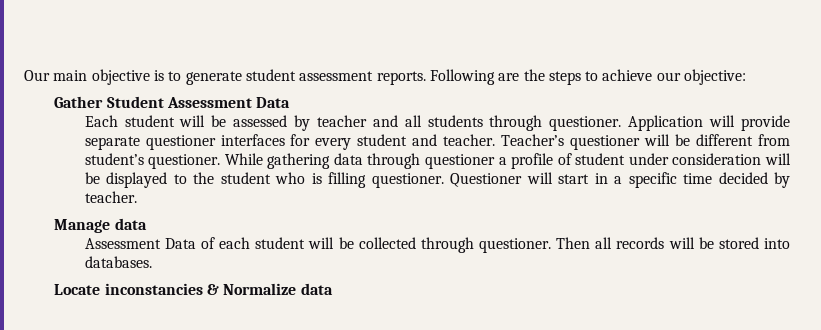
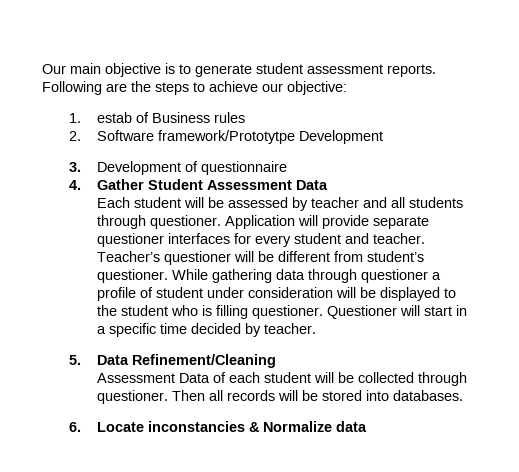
(747, 77) none -> [69,112,245,123] [69,130,383,144] [69,161,287,175] [69,180,82,190] 1. estab of Business rules // 2. Software framework/Prototytpe Development // 3. Development of questionnaire // 4.
[54,218,147,233] Manage data -> [69,354,276,368] 5. Data Refinement/Cleaning
(152, 262) none -> [69,422,82,432] 6.

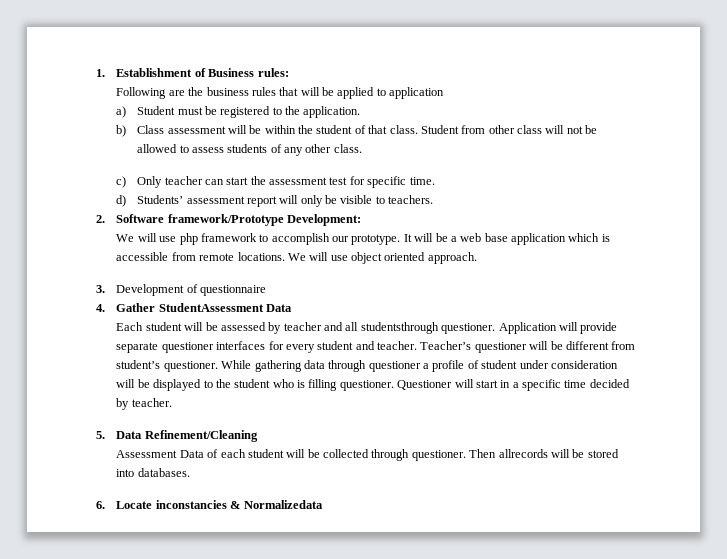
[42,63,436,77] [42,81,347,95] [69,112,245,123] [69,130,383,144] Our main objective is to generate student assessment reports. Following are the steps to achieve our objective: // 1. estab of Business rules // 2. Software framework/Prototytpe Development -> [95,68,289,77] [116,87,445,99] [116,106,361,118] [116,125,598,137] [137,144,362,156] [116,176,435,188] [116,195,434,207] [95,214,362,226] [116,233,610,245] [116,252,477,264] 1. Establishment of Business rules: // Following are the business rules that will be applied to application // a) Student must be registered to the application. // b) Class assessment will be within the student of that class. Student from other class will not be allowed to assess students of any other class. // c) Only teacher can start the assessment test for specific time. // d) Students’ assessment report will only be visible to teachers. // 2. Software framework/Prototype Development: // We will use php framework to accomplish our prototype. It will be a web base application which is accessible from remote locations. We will use object oriented approach.
[147,179,292,190] Student Assessment -> [158,303,264,312] StudentAssessment
[408,197,463,208] [96,215,146,229] students through -> [360,322,439,334] studentsthrough
[208,390,275,401] all records -> [498,449,548,458] allrecords
[262,421,367,432] Normalize data -> [243,500,323,509] Normalizedata

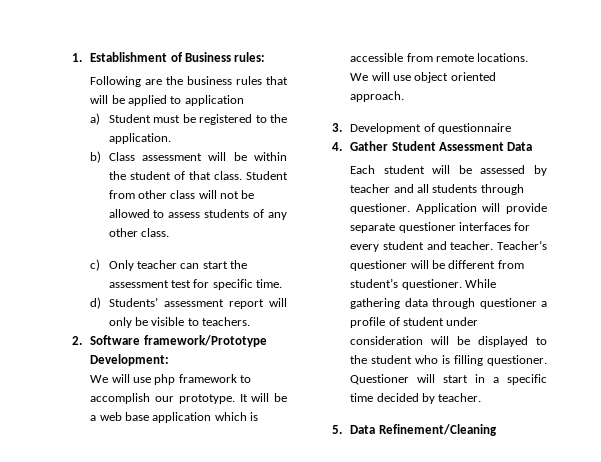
[158,303,264,312] StudentAssessment -> [391,141,505,151] Student Assessment
[360,322,439,334] studentsthrough -> [432,184,524,195] students through
[116,449,619,461] [116,468,190,477] [95,500,323,509] // Assessment Data of each student will be collected through questioner. Then allrecords will be stored into databases. // 6. Locate inconstancies & Normalizedata -> (497, 430) none

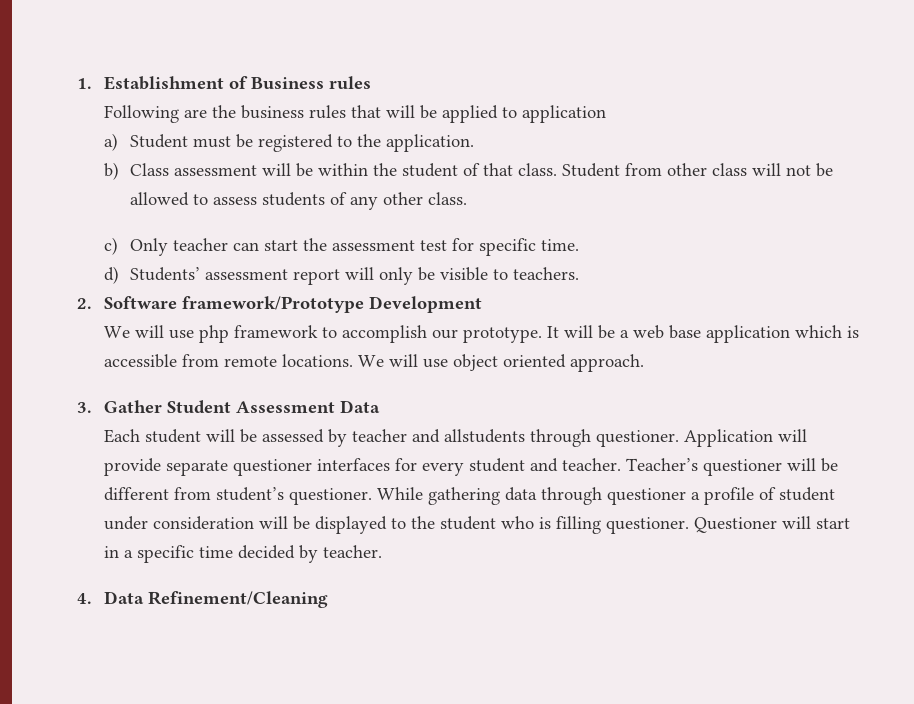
[234,52,266,62] rules: -> [328,76,371,90] rules
[90,354,170,366] Development: -> [368,296,482,313] Development
[350,123,512,134] [332,142,343,151] Development of questionnaire // 4. -> (93, 407) none
[417,184,478,193] all students -> [443,429,525,443] allstudents
[332,425,343,434] 5. -> [77,593,93,604] 4.

